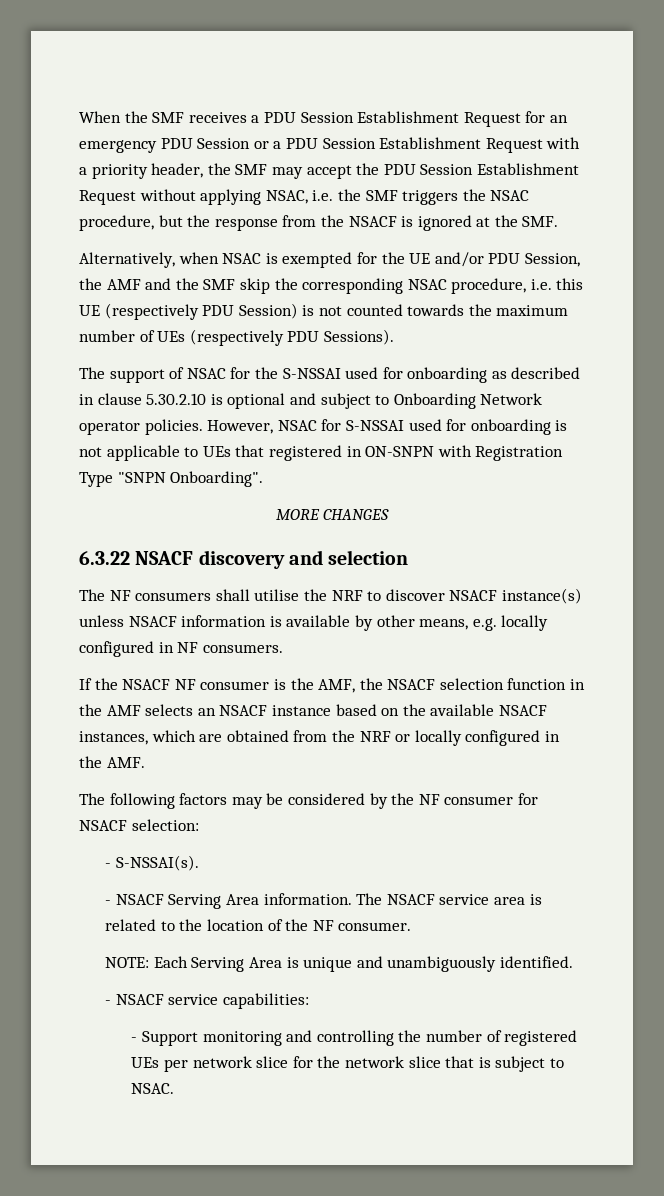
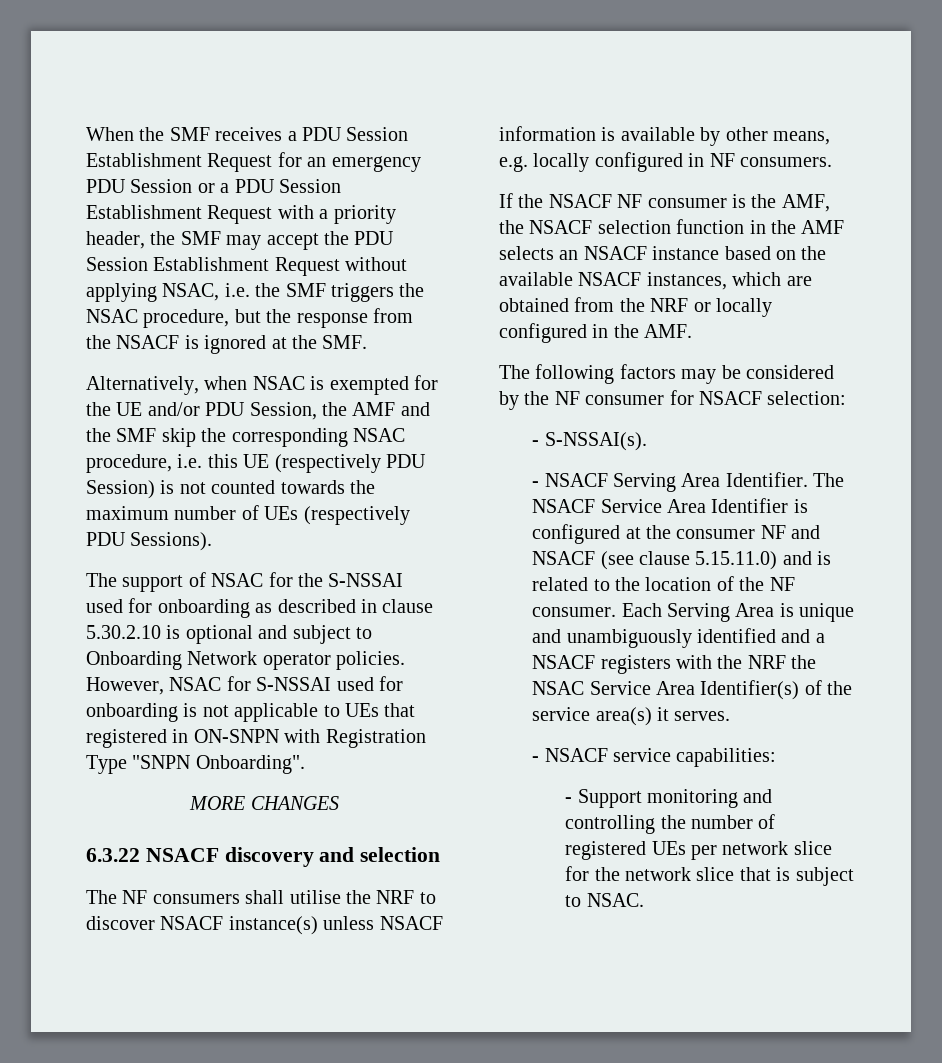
[263,893,352,905] information. -> [725,472,808,487] Identifier.
[439,894,525,905] service area -> [600,498,808,513] [532,524,821,544] [532,551,812,570] Service Area Identifier is configured at the consumer NF and NSACF (see clause 5.15.11.0) and
[105,957,150,968] // NOTE: -> (617, 612) none
[499,956,573,968] identified. -> [696,628,825,643] [532,655,817,674] [532,680,853,700] [532,707,731,726] identified and a NSACF registers with the NRF the NSAC Service Area Identifier(s) of the service area(s) it serves.

